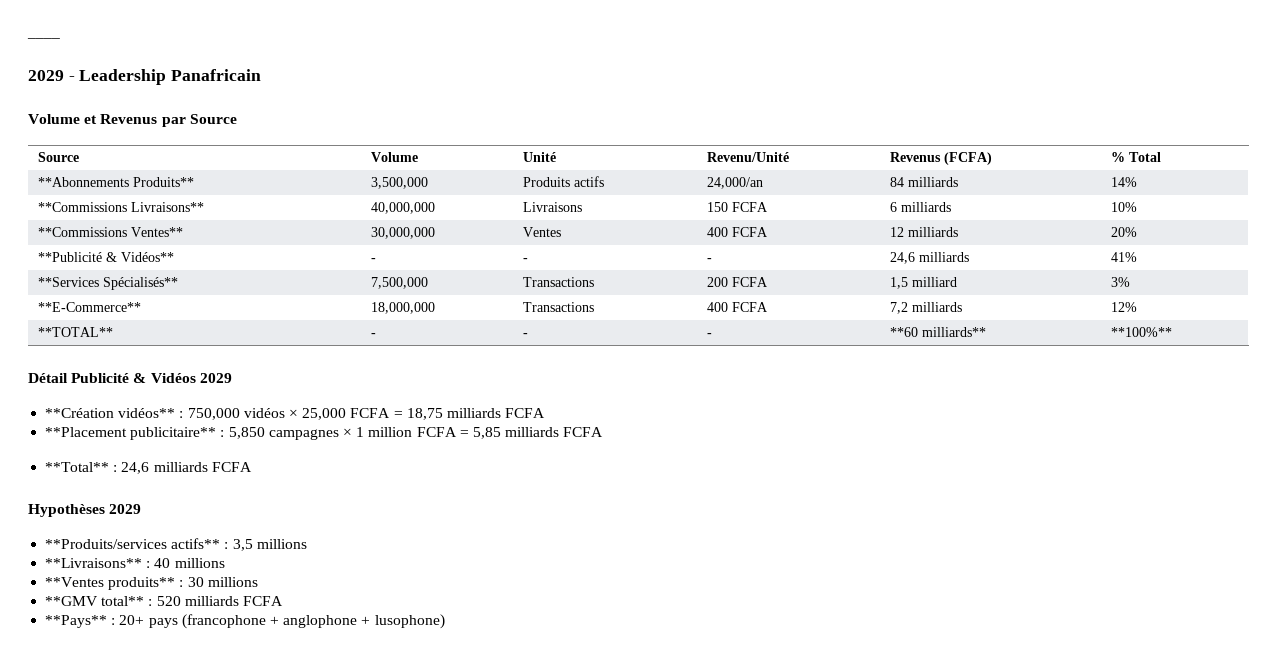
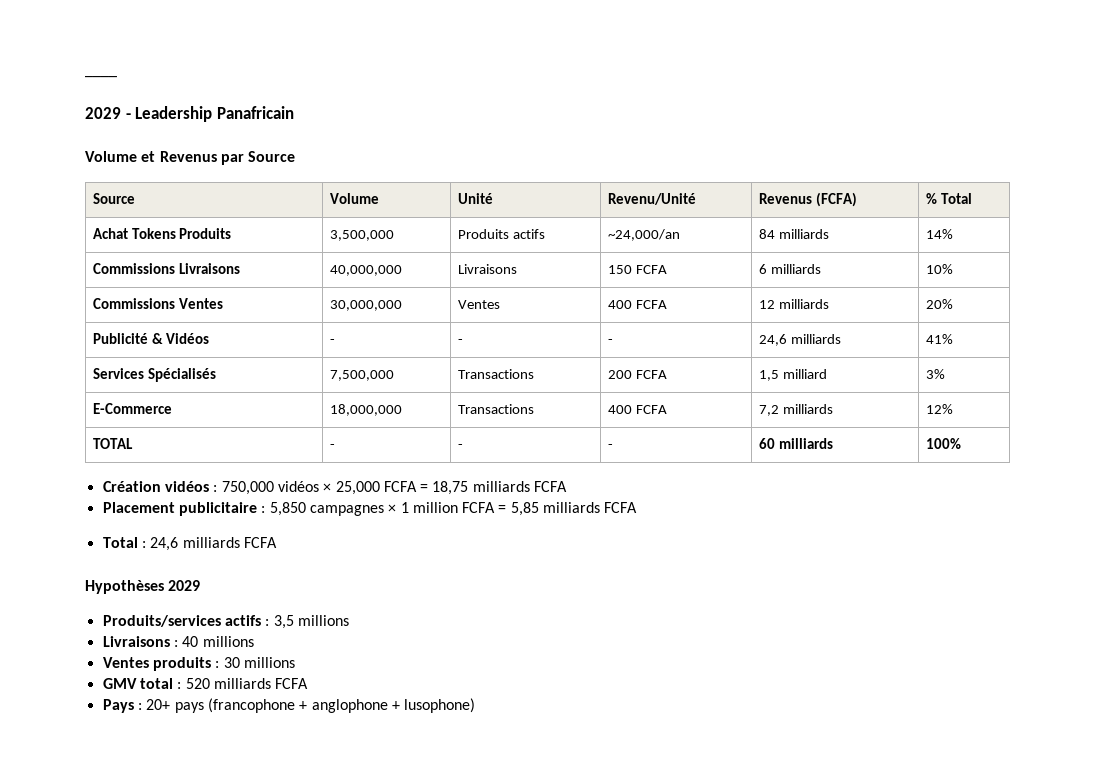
[38,177,195,187] **Abonnements Produits** -> [92,228,232,239] Achat Tokens Produits
[707,177,764,189] 24,000/an -> [607,229,680,241] ~24,000/an
[38,202,205,212] **Commissions Livraisons** -> [92,263,240,274] Commissions Livraisons
[38,227,184,237] **Commissions Ventes** -> [92,298,223,309] Commissions Ventes
[38,252,175,262] **Publicité & Vidéos** -> [92,333,210,344] Publicité & Vidéos
[38,277,179,290] **Services Spécialisés** -> [92,368,216,382] Services Spécialisés
[38,302,142,312] **E-Commerce** -> [92,403,172,414] E-Commerce
[38,327,114,337] [371,333,377,337] [523,333,529,337] [707,333,713,337] [890,327,987,337] [1111,327,1173,337] [28,373,232,383] [45,408,176,418] **TOTAL** | - | - | - | **60 milliards** | **100%** // Détail Publicité & Vidéos 2029 // **Création vidéos** -> [92,438,133,449] [329,444,335,449] [457,444,463,449] [607,444,613,449] [758,438,833,449] [925,438,961,449] [102,481,209,492] TOTAL | - | - | - | 60 milliards | 100% // Création vidéos
[45,427,217,440] **Placement publicitaire** -> [102,502,257,516] Placement publicitaire
[45,462,110,472] **Total** -> [102,537,138,548] Total
[45,538,221,549] **Produits/services actifs** -> [102,615,261,627] Produits/services actifs
[45,558,143,568] **Livraisons** -> [102,636,170,647] Livraisons
[45,577,176,590] **Ventes produits** -> [102,657,211,671] Ventes produits
[45,596,145,606] **GMV total** -> [102,678,173,689] GMV total
[45,615,108,628] **Pays** -> [102,699,134,713] Pays

